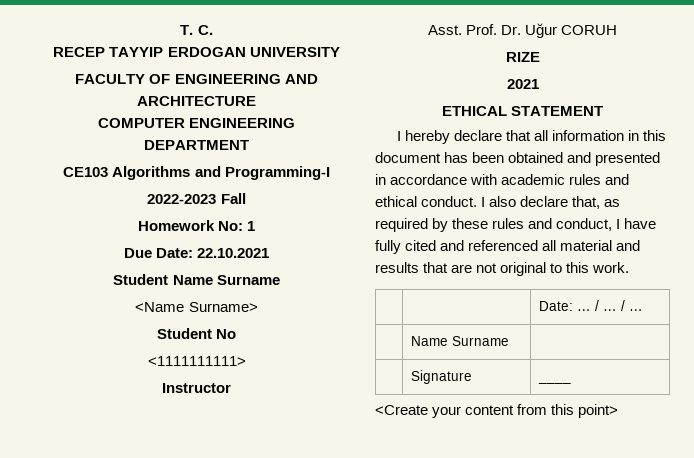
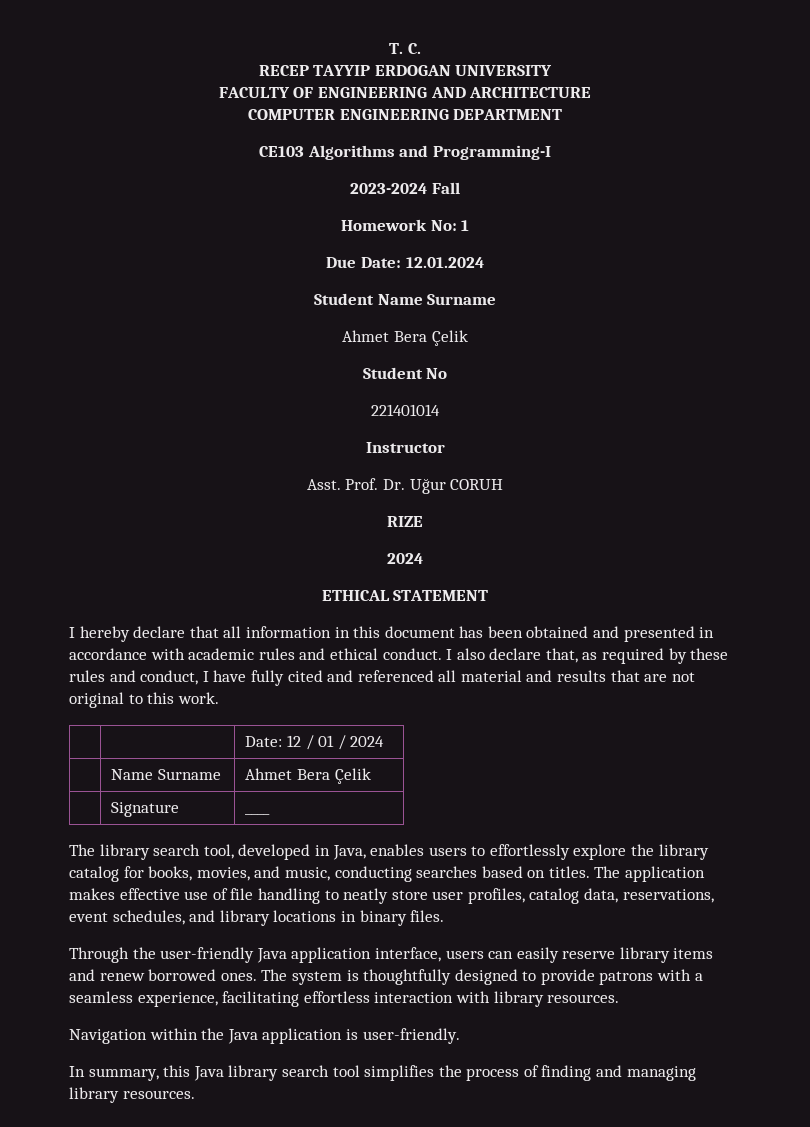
[147,194,217,204] 2022-2023 -> [350,183,428,194] 2023-2024
[197,248,270,258] 22.10.2021 -> [405,257,484,268] 12.01.2024
[135,302,258,312] <Name Surname> -> [342,330,468,346] Ahmet Bera Çelik
[147,356,246,366] <1111111111> -> [371,404,440,416] 221401014
[506,79,539,89] 2021 -> [387,553,423,564] 2024
[576,300,643,311] … / … / … -> [286,735,385,750] 12 / 01 / 2024
(509, 341) none -> [245,768,371,784] Ahmet Bera Çelik
[375,404,619,418] <Create your content from this point> -> [69,844,709,860] [69,866,706,882] [69,888,714,904] [69,910,445,926] [69,947,714,963] [69,969,703,985] [69,991,620,1007] [69,1028,460,1044] [69,1065,696,1081] [69,1087,195,1103] The library search tool, developed in Java, enables users to effortlessly explore the library catalog for books, movies, and music, conducting searches based on titles. The application makes effective use of file handling to neatly store user profiles, catalog data, reservations, event schedules, and library locations in binary files. // Through the user-friendly Java application interface, users can easily reserve library items and renew borrowed ones. The system is thoughtfully designed to provide patrons with a seamless experience, facilitating effortless interaction with library resources. // Navigation within the Java application is user-friendly. // In summary, this Java library search tool simplifies the process of finding and managing library resources.

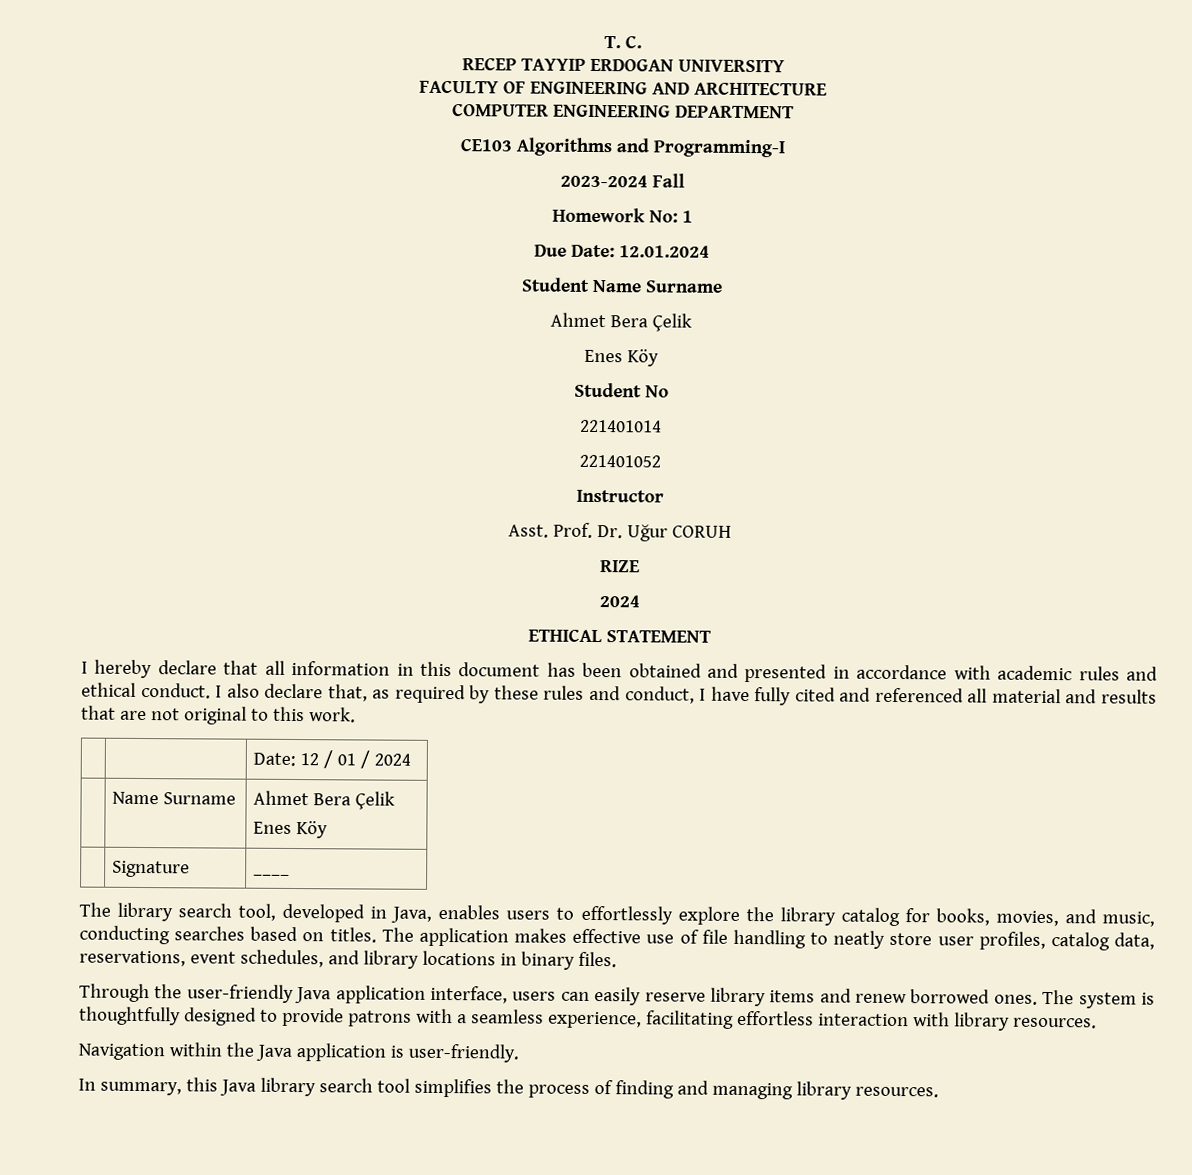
(468, 338) none -> [584,349,659,367] // Enes Köy
(440, 410) none -> [579,454,661,468] // 221401052
(371, 776) none -> [252,821,328,839] // Enes Köy

